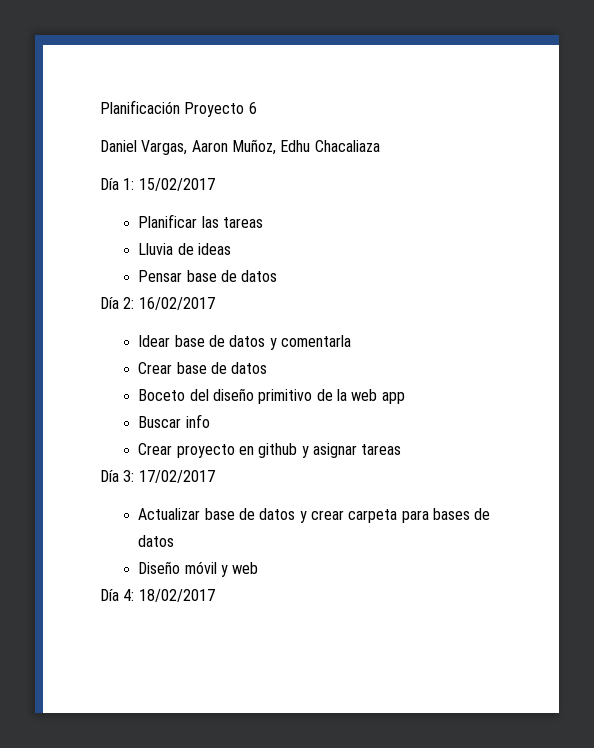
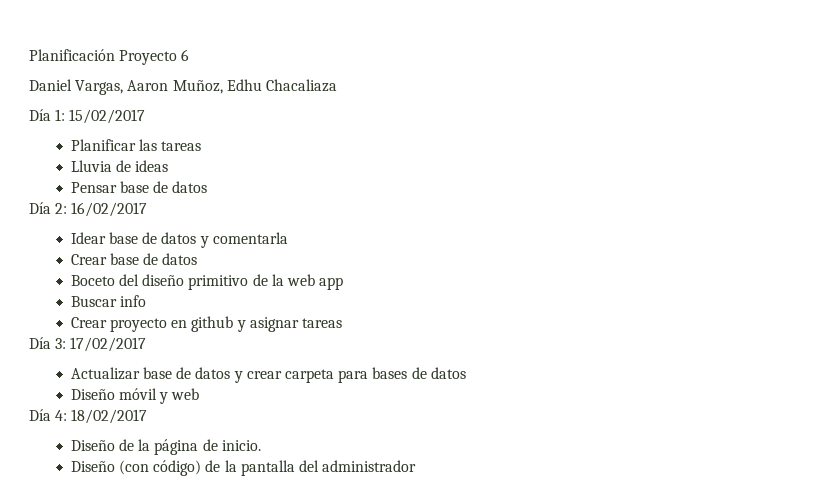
(215, 595) none -> [70,439,261,455] [70,460,417,476] // Diseño de la página de inicio. // Diseño (con código) de la pantalla del administrador

